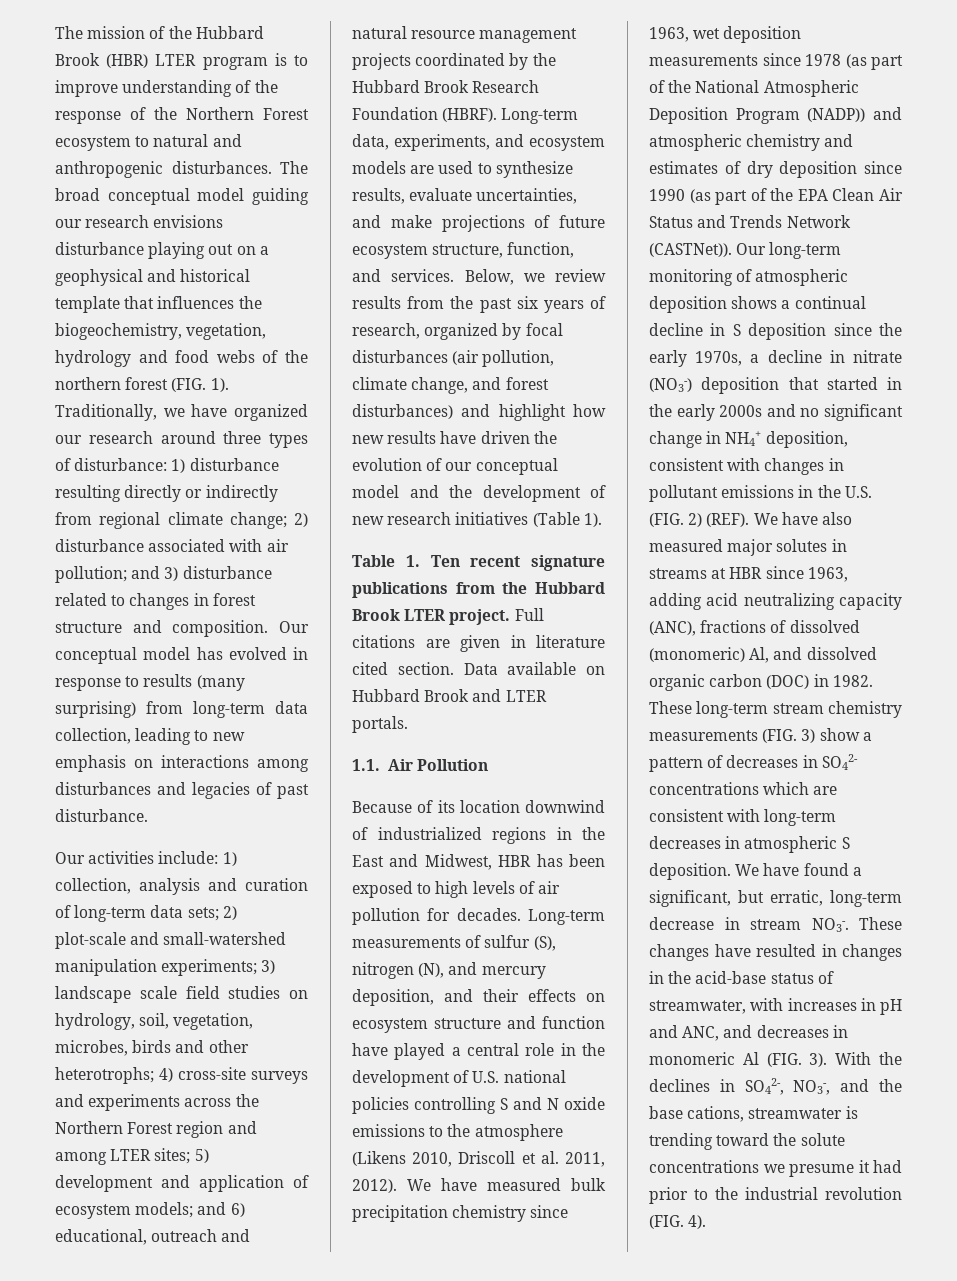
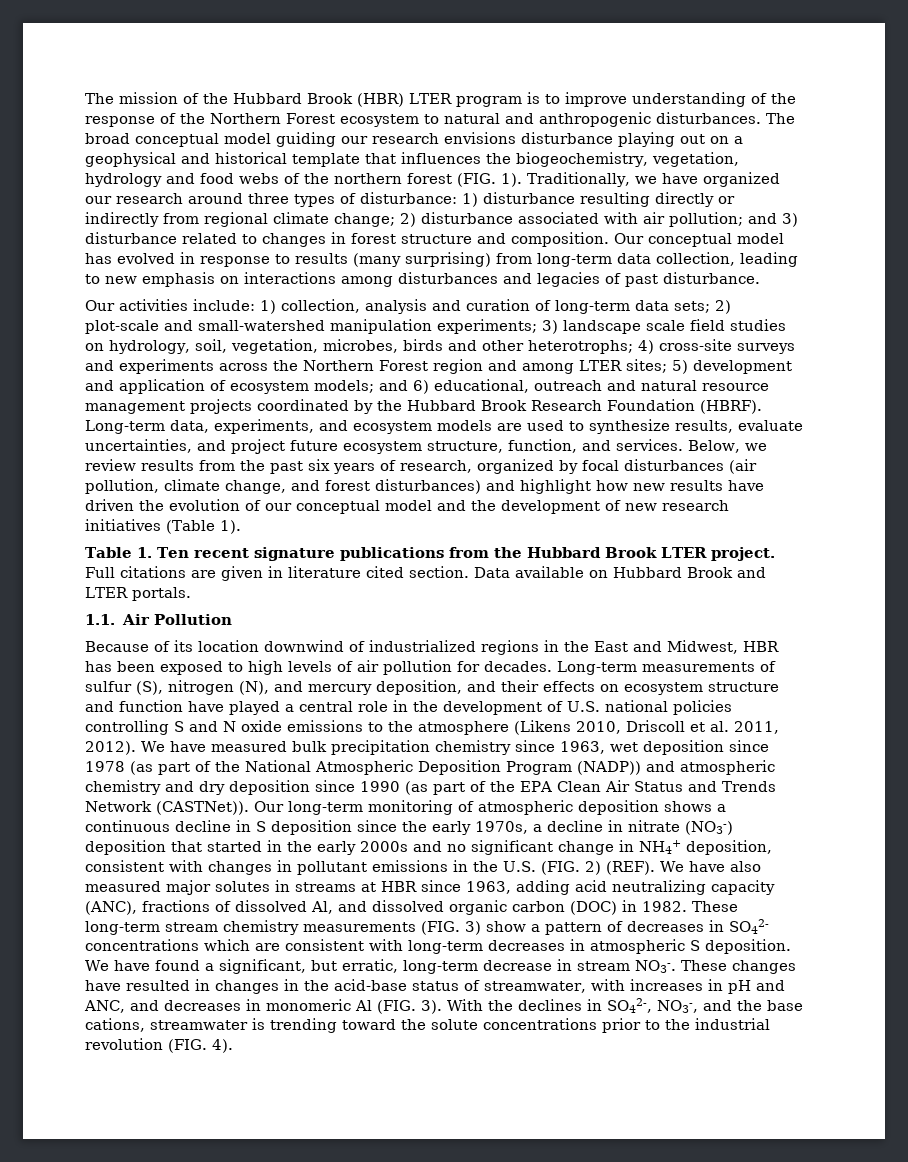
[390,215,551,232] make projections of -> [231,439,285,454] project
[649,55,758,66] measurements -> (724, 747) none
[649,161,741,174] estimates of -> (194, 786) none
[794,296,866,309] continual -> [85,820,170,832] continuous
[649,647,745,662] (monomeric) -> (307, 906) none
[763,1160,902,1177] we presume it had -> (597, 1024) none

